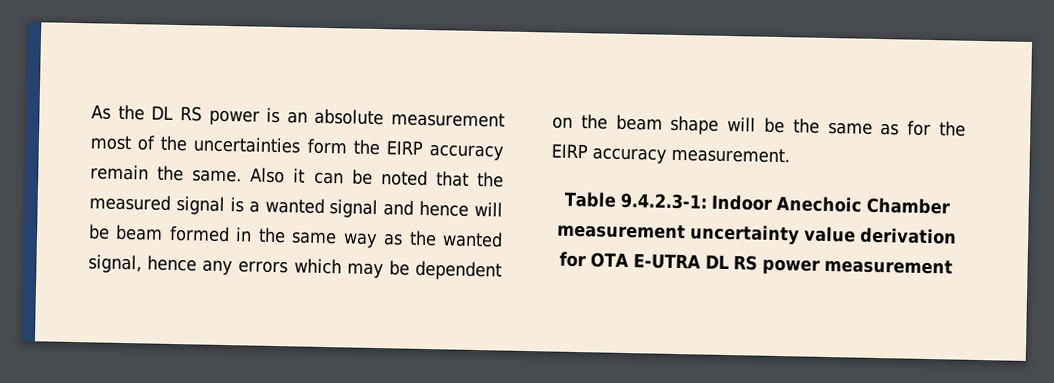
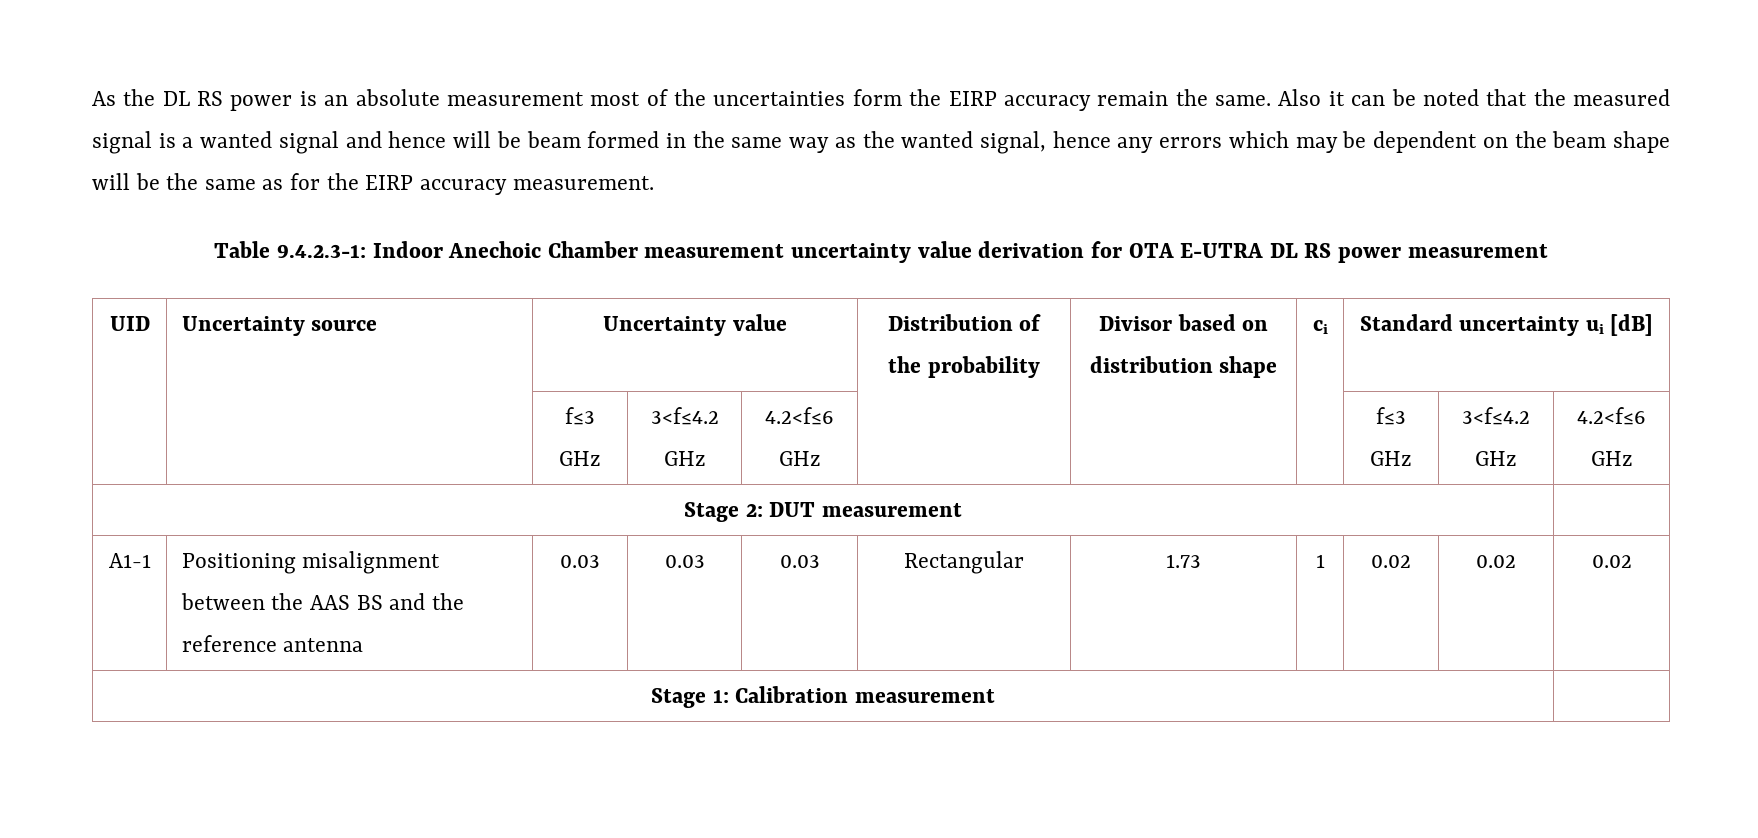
(953, 266) none -> [109,316,150,331] [181,316,378,336] [603,314,787,336] [887,314,1042,331] [888,356,1040,378] [1098,314,1269,331] [1089,356,1278,378] [1312,320,1328,334] [1359,314,1654,336] [565,407,595,425] [559,451,601,466] [650,407,719,425] [663,451,706,466] [765,407,834,425] [778,451,821,466] [1376,407,1406,425] [1370,451,1412,466] [1462,407,1530,425] [1475,451,1517,466] [1577,407,1646,425] [1590,451,1633,466] [684,502,962,522] [108,553,151,568] [181,551,441,574] [180,593,464,610] [181,635,364,652] [560,555,600,568] [664,555,705,568] [779,555,820,568] [904,551,1024,574] [1166,554,1201,568] [1315,554,1325,568] [1371,555,1411,568] [1476,555,1516,568] [1591,555,1632,568] [651,686,995,708] // UID | Uncertainty source | Uncertainty value | Distribution of the probability | Divisor based on distribution shape | ci | Standard uncertainty ui [dB] // | | f≤3 GHz | 3<f≤4.2 GHz | 4.2<f≤6 GHz | | | | f≤3 GHz | 3<f≤4.2 GHz | 4.2<f≤6 GHz // Stage 2: DUT measurement | // A1-1 | Positioning misalignment between the AAS BS and the reference antenna | 0.03 | 0.03 | 0.03 | Rectangular | 1.73 | 1 | 0.02 | 0.02 | 0.02 // Stage 1: Calibration measurement |

